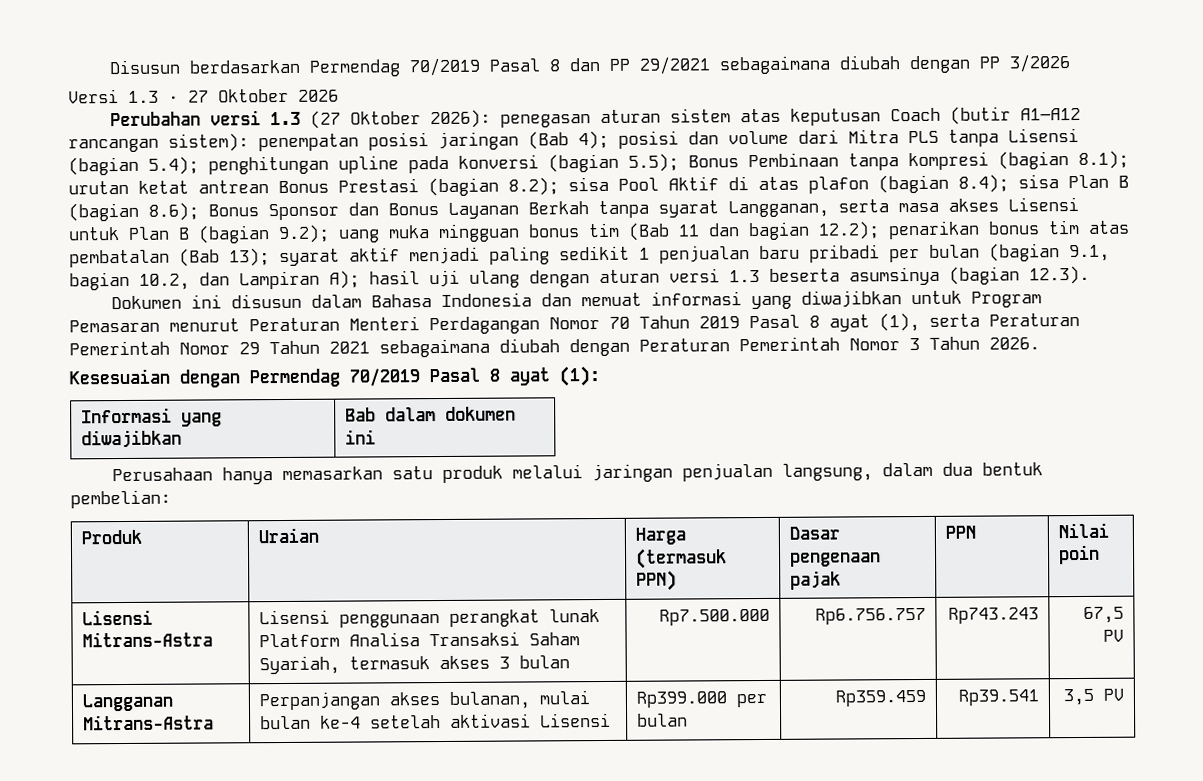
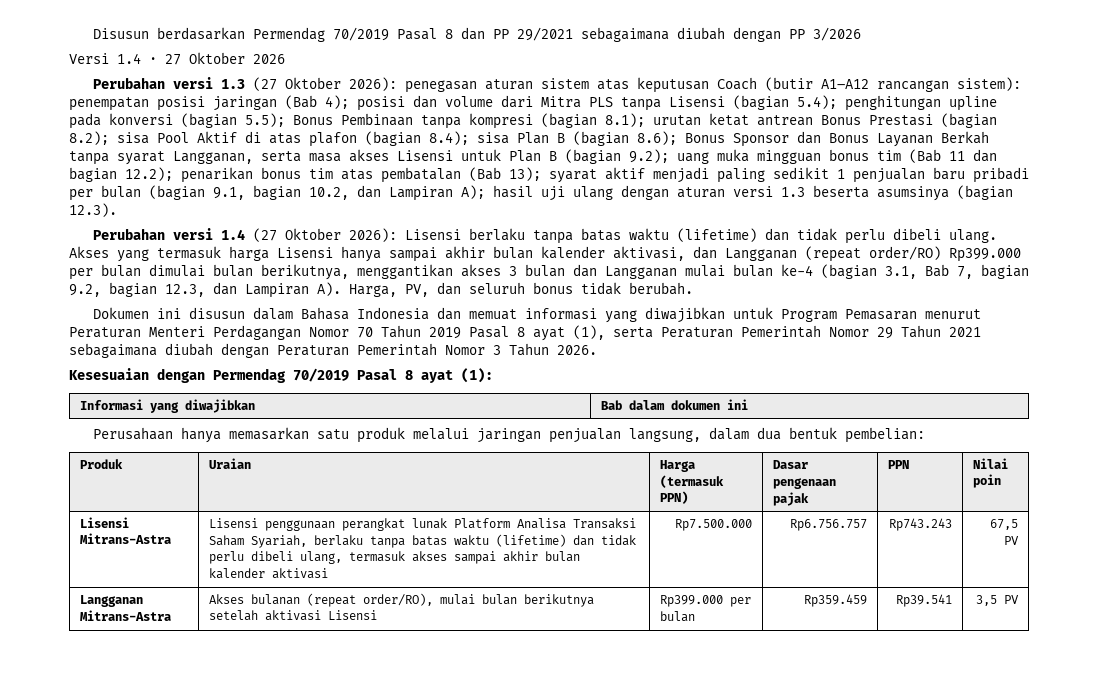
[128,90,159,103] 1.3 -> [117,53,141,64] 1.4
(1090, 275) none -> [92,228,997,244] [69,246,1021,262] [69,264,1029,280] [69,282,693,298] // Perubahan versi 1.4 (27 Oktober 2026): Lisensi berlaku tanpa batas waktu (lifetime) dan tidak perlu dibeli ulang. Akses yang termasuk harga Lisensi hanya sampai akhir bulan kalender aktivasi, dan Langganan (repeat order/RO) Rp399.000 per bulan dimulai bulan berikutnya, menggantikan akses 3 bulan dan Langganan mulai bulan ke-4 (bagian 3.1, Bab 7, bagian 9.2, bagian 12.3, dan Lampiran A). Harga, PV, dan seluruh bonus tidak berubah.
[348,655,570,670] termasuk akses 3 bulan -> [313,534,636,548] [208,551,580,564] [208,568,328,579] berlaku tanpa batas waktu (lifetime) dan tidak perlu dibeli ulang, termasuk akses sampai akhir bulan kalender aktivasi
[258,690,590,711] [259,715,361,730] Perpanjangan akses bulanan, mulai bulan ke-4 -> [208,593,594,607] Akses bulanan (repeat order/RO), mulai bulan berikutnya

